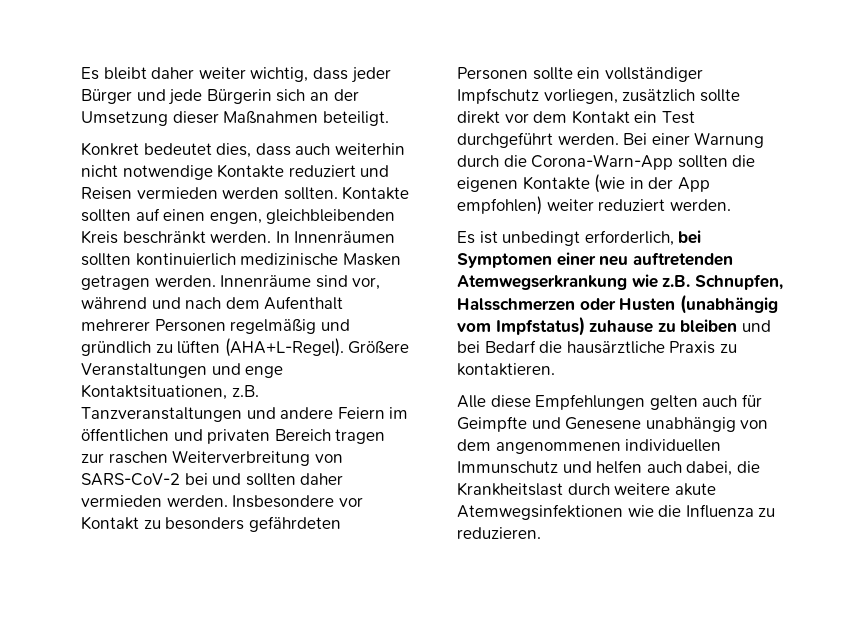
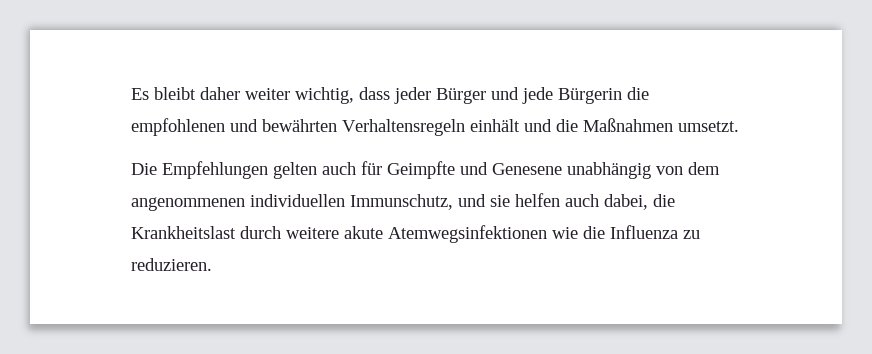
[276,89,359,102] [81,111,389,126] [81,142,405,158] [81,164,390,180] [81,186,410,200] [81,208,396,224] [81,230,396,244] [81,253,401,266] [81,275,381,290] [81,296,344,310] [81,319,350,334] [81,338,410,357] [81,363,284,378] [81,384,259,400] [81,407,409,422] [81,428,386,444] [81,450,343,466] [81,473,344,486] [81,495,363,508] [81,516,341,532] [457,67,703,82] [457,88,740,104] [457,110,695,124] [457,132,765,148] [457,154,756,170] [457,174,710,193] [457,196,731,215] [457,230,702,246] [457,252,733,268] [457,274,783,290] [457,294,778,314] [457,316,771,336] [457,340,737,354] [457,363,555,376] [457,395,531,408] sich an der Umsetzung dieser Maßnahmen beteiligt. // Konkret bedeutet dies, dass auch weiterhin nicht notwendige Kontakte reduziert und Reisen vermieden werden sollten. Kontakte sollten auf einen engen, gleichbleibenden Kreis beschränkt werden. In Innenräumen sollten kontinuierlich medizinische Masken getragen werden. Innenräume sind vor, während und nach dem Aufenthalt mehrerer Personen regelmäßig und gründlich zu lüften (AHA+L-Regel). Größere Veranstaltungen und enge Kontaktsituationen, z.B. Tanzveranstaltungen und andere Feiern im öffentlichen und privaten Bereich tragen zur raschen Weiterverbreitung von SARS-CoV-2 bei und sollten daher vermieden werden. Insbesondere vor Kontakt zu besonders gefährdeten Personen sollte ein vollständiger Impfschutz vorliegen, zusätzlich sollte direkt vor dem Kontakt ein Test durchgeführt werden. Bei einer Warnung durch die Corona-Warn-App sollten die eigenen Kontakte (wie in der App empfohlen) weiter reduziert werden. // Es ist unbedingt erforderlich, bei Symptomen einer neu auftretenden Atemwegserkrankung wie z.B. Schnupfen, Halsschmerzen oder Husten (unabhängig vom Impfstatus) zuhause zu bleiben und bei Bedarf die hausärztliche Praxis zu kontaktieren. // Alle diese -> [627,87,649,100] [131,118,739,136] [131,163,157,175] die empfohlenen und bewährten Verhaltensregeln einhält und die Maßnahmen umsetzt. // Die
[457,461,592,474] Immunschutz und -> [350,194,510,210] Immunschutz, und sie

